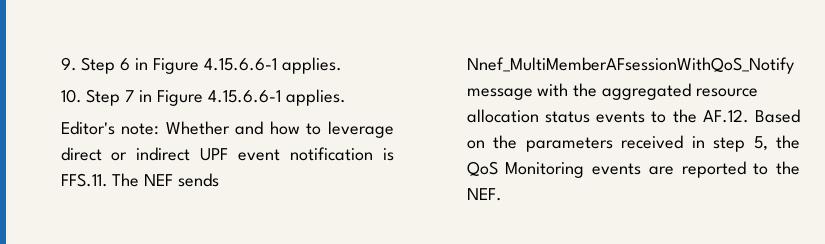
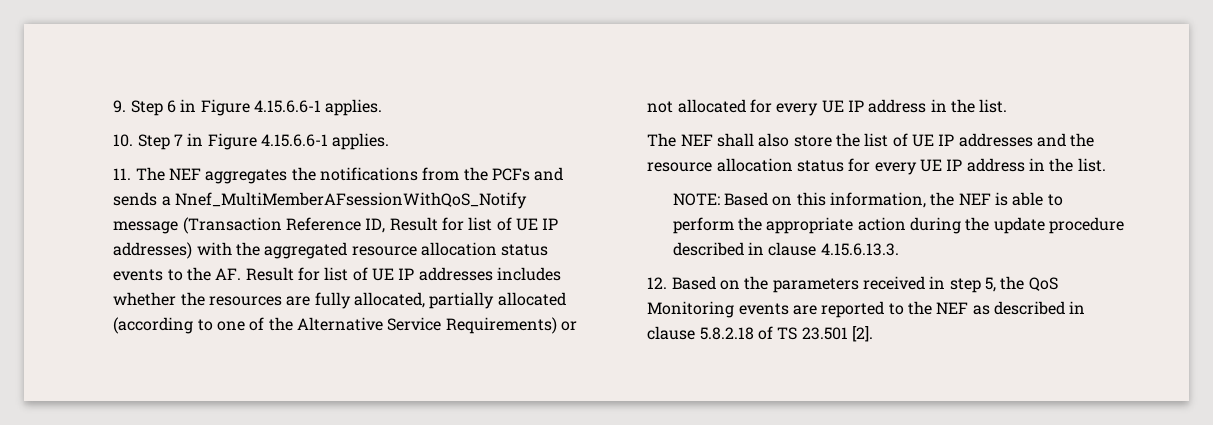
[60,121,394,138] [60,147,394,161] [60,173,220,187] [466,57,794,74] [466,88,533,100] Editor's note: Whether and how to leverage direct or indirect UPF event notification is FFS.11. The NEF sends Nnef_MultiMemberAFsessionWithQoS_Notify message -> [113,167,564,184] [113,192,528,209] [113,217,559,234] [113,242,193,259] 11. The NEF aggregates the notifications from the PCFs and sends a Nnef_MultiMemberAFsessionWithQoS_Notify message (Transaction Reference ID, Result for list of UE IP addresses)
[702,109,749,123] AF.12. -> [215,267,561,281] [113,292,566,309] [113,317,577,334] [647,99,1008,116] [647,133,1095,147] [647,158,1106,175] [672,192,1063,208] [672,217,1125,234] [672,242,899,256] [647,277,668,289] AF. Result for list of UE IP addresses includes whether the resources are fully allocated, partially allocated (according to one of the Alternative Service Requirements) or not allocated for every UE IP address in the list. // The NEF shall also store the list of UE IP addresses and the resource allocation status for every UE IP address in the list. // NOTE: Based on this information, the NEF is able to perform the appropriate action during the update procedure described in clause 4.15.6.13.3. // 12.
[466,188,502,201] NEF. -> [936,301,1086,315] [647,326,873,342] NEF as described in clause 5.8.2.18 of TS 23.501 [2].

